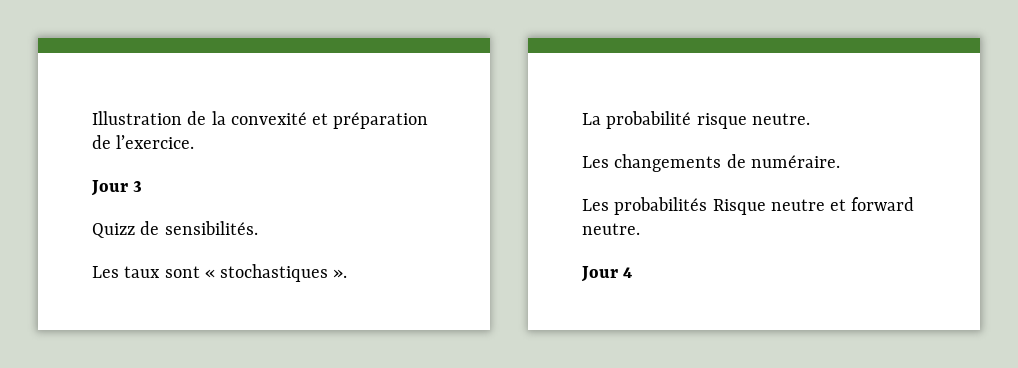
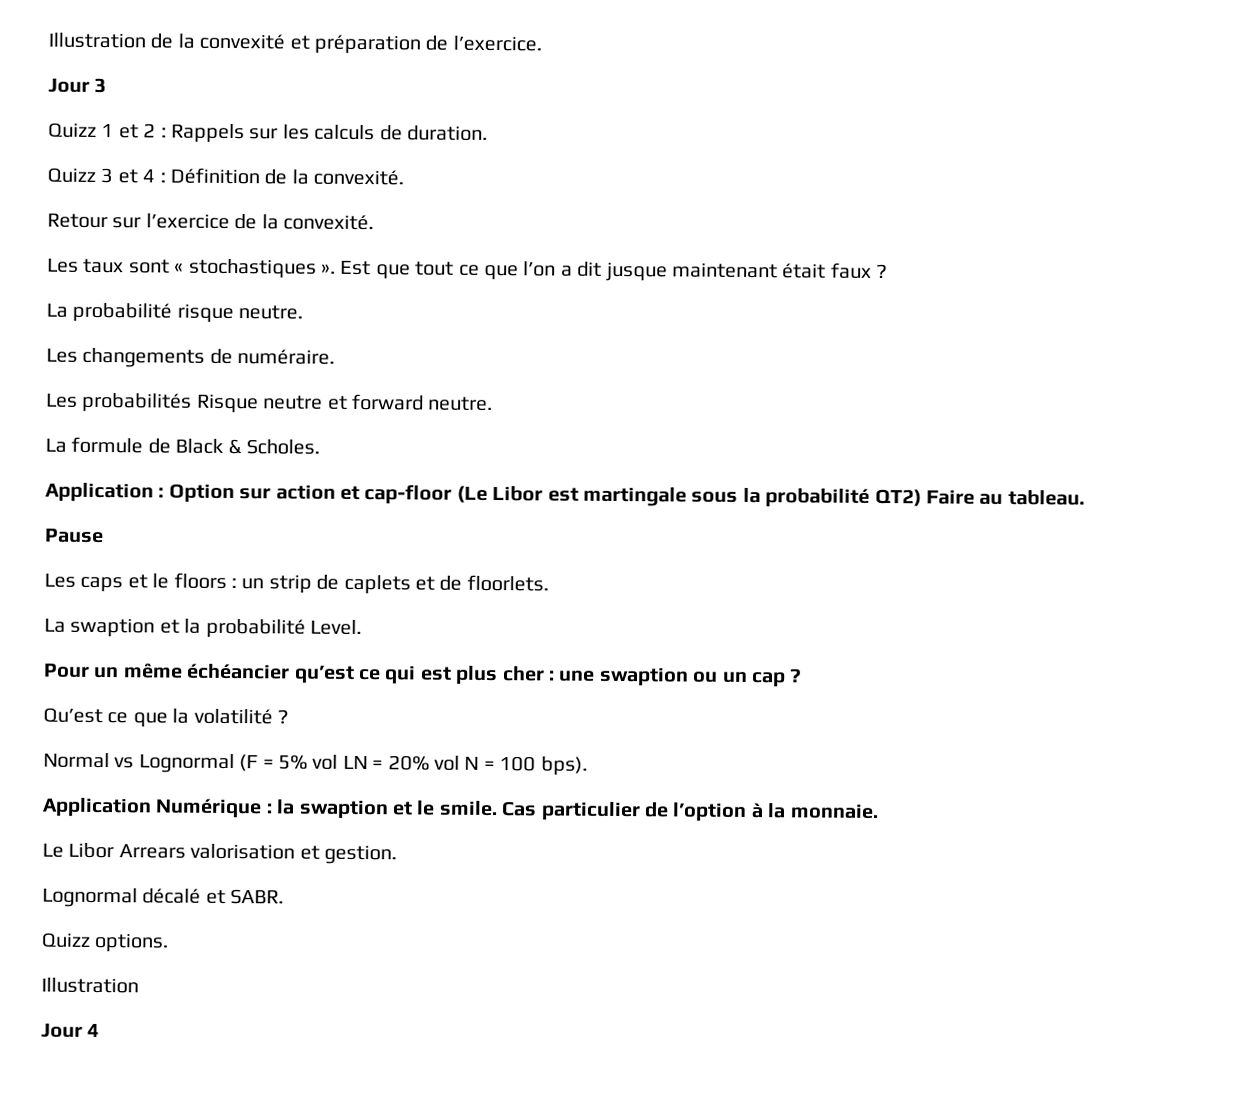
[140,221,258,235] de sensibilités. -> [101,123,488,144] [47,167,405,186] [47,213,374,231] 1 et 2 : Rappels sur les calculs de duration. // Quizz 3 et 4 : Définition de la convexité. // Retour sur l’exercice de la convexité.
(348, 273) none -> [340,260,889,282] Est que tout ce que l’on a dit jusque maintenant était faux ?
(640, 229) none -> [45,436,320,455] [45,482,1085,508] [45,528,104,544] [44,572,549,595] [44,617,362,639] [43,663,803,688] [43,707,289,728] [43,752,588,776] [42,797,879,822] [42,842,397,865] [42,887,285,908] [41,932,170,953] [41,977,139,994] // La formule de Black & Scholes. // Application : Option sur action et cap-floor (Le Libor est martingale sous la probabilité QT2) Faire au tableau. // Pause // Les caps et le floors : un strip de caplets et de floorlets. // La swaption et la probabilité Level. // Pour un même échéancier qu’est ce qui est plus cher : une swaption ou un cap ? // Qu’est ce que la volatilité ? // Normal vs Lognormal (F = 5% vol LN = 20% vol N = 100 bps). // Application Numérique : la swaption et le smile. Cas particulier de l’option à la monnaie. // Le Libor Arrears valorisation et gestion. // Lognormal décalé et SABR. // Quizz options. // Illustration

